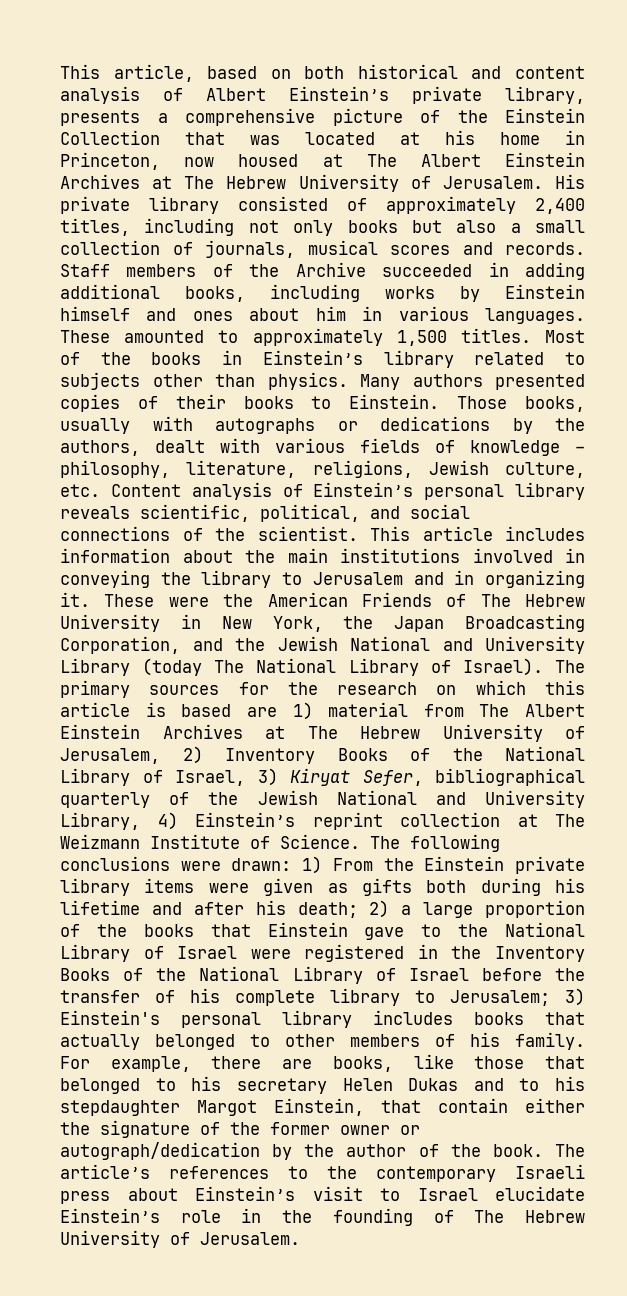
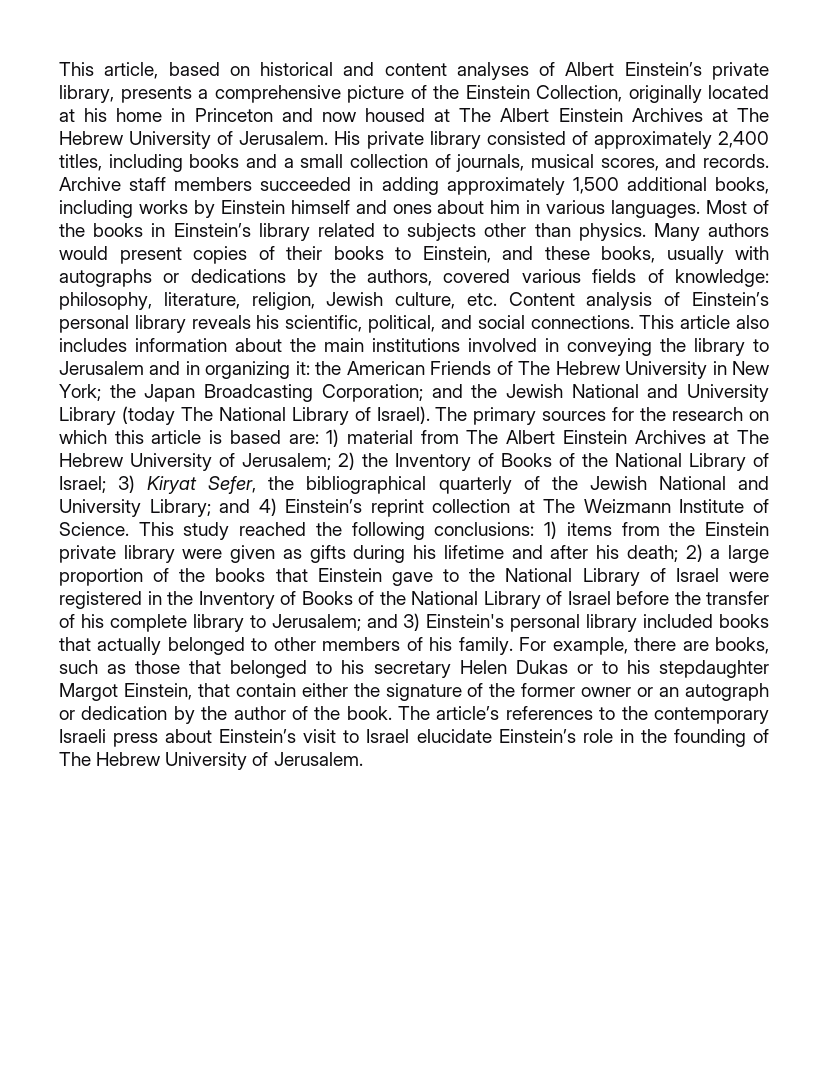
[304,66,345,79] both -> (250, 71) none
[60,86,140,104] analysis -> [456,62,529,80] analyses
[60,130,280,145] Collection that was -> [536,85,702,103] Collection, originally
[60,152,160,170] Princeton, -> [194,108,313,122] Princeton and
[248,220,497,236] not only books but also -> [189,154,277,168] books and
[390,245,450,255] scores -> [600,158,659,171] scores,
[60,262,366,277] Staff members of the Archive -> [59,177,253,191] Archive staff members
(586, 271) none -> [446,177,619,195] approximately 1,500
[60,328,531,346] These amounted to approximately 1,500 titles. -> (701, 209) none
[495,374,585,390] presented -> [59,246,182,264] would present
[349,394,508,409] Einstein. Those -> [422,246,590,263] Einstein, and these
[155,438,260,453] dealt with -> [443,269,511,283] covered
[470,440,585,456] knowledge – -> [674,269,769,287] knowledge:
[312,460,413,478] religions, -> [251,292,315,310] religion,
(130, 512) none -> [256,315,280,329] his
[60,526,358,541] connections of the scientist. -> [530,315,634,329] connections.
(493, 533) none -> [736,315,770,329] also
[60,592,209,607] it. These were -> [295,361,310,375] it:
[272,616,323,632] York, -> [59,384,101,401] York;
[60,636,180,654] Corporation, -> [321,384,423,402] Corporation;
[246,707,277,717] are -> [288,434,319,444] are:
[60,746,585,764] [60,768,245,786] Jerusalem, 2) Inventory Books of the National Library of Israel, -> [242,452,769,471] [59,476,106,493] Jerusalem; 2) the Inventory of Books of the National Library of Israel;
(423, 778) none -> [268,476,295,490] the
[60,812,140,830] Library, -> [149,499,251,517] Library; and
[370,834,500,852] [60,856,373,874] The following conclusions were drawn: 1) From -> [138,521,660,540] This study reached the following conclusions: 1) items from
[144,878,195,893] items -> (175, 554) none
[426,880,467,893] both -> (346, 554) none
(585, 954) none -> [280,591,296,605] of
(550, 998) none -> [366,614,398,628] and
[373,1010,453,1025] includes -> [643,614,714,628] included
[413,1054,454,1069] like -> [59,660,127,674] such as
[473,1078,504,1091] and -> [576,664,593,674] or
[60,1142,260,1160] autograph/dedication -> [659,683,769,701] [59,706,168,720] an autograph or dedication

